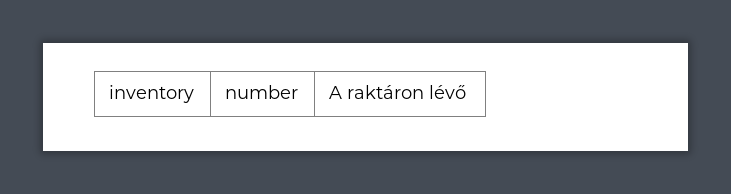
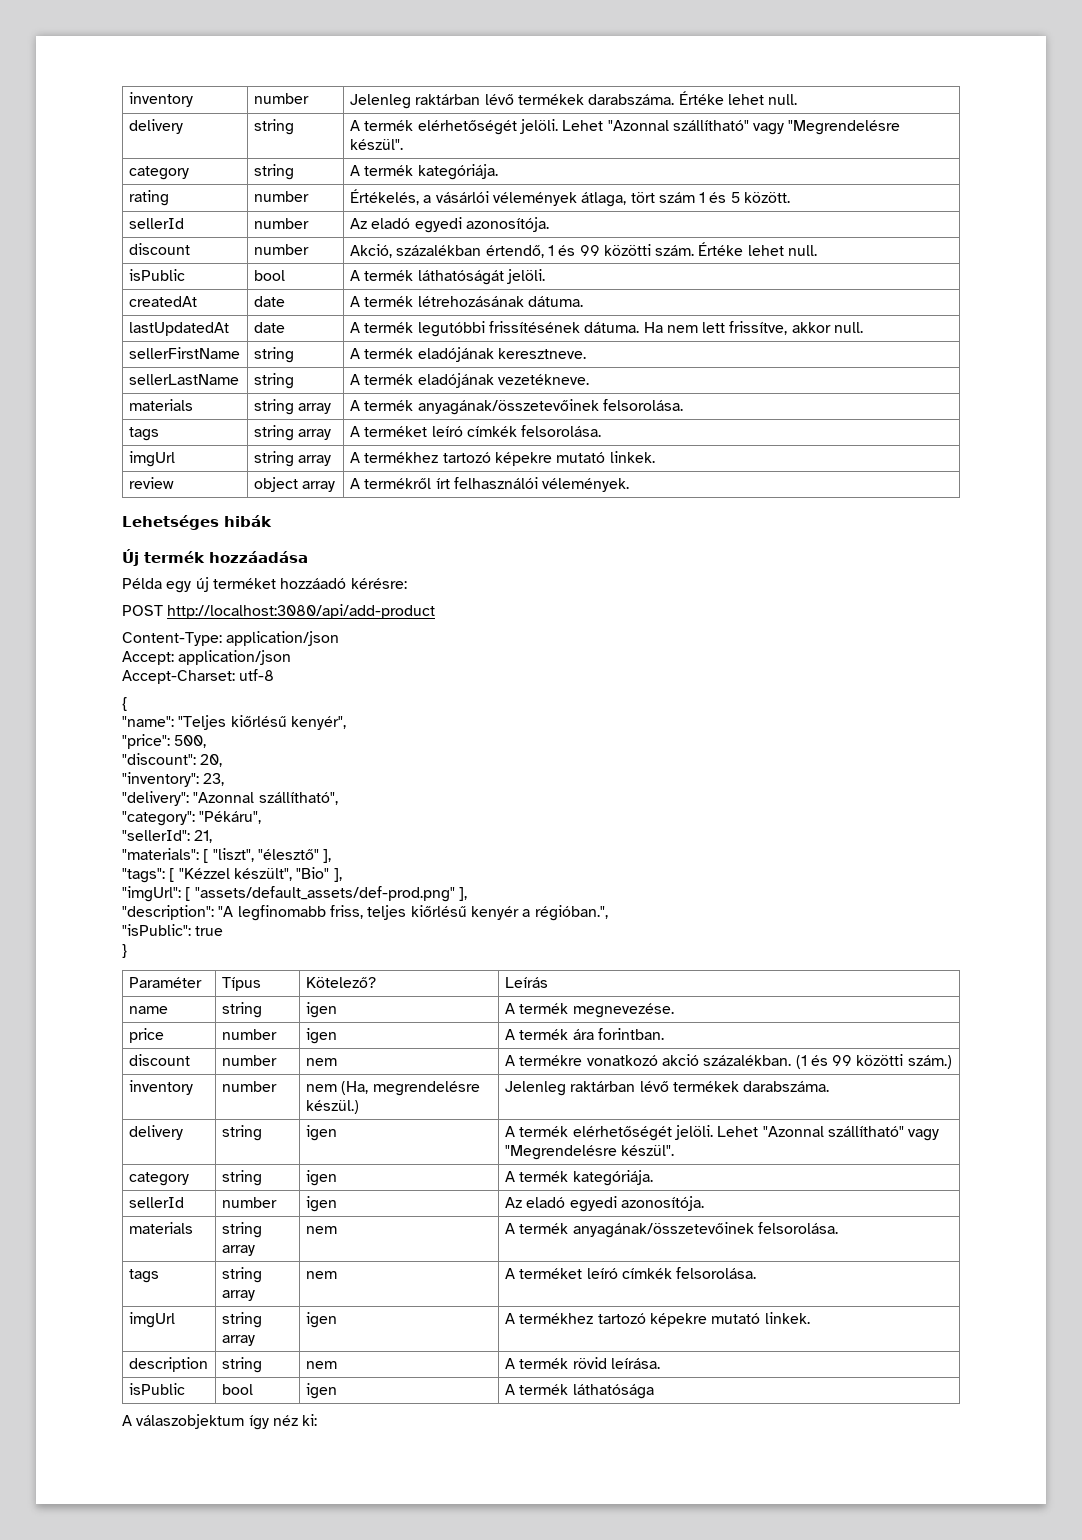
[109,85,195,103] [225,85,299,99] [329,85,467,99] inventory | number | A raktáron lévő -> [128,92,193,107] [253,93,309,104] [349,91,798,109] [128,119,183,134] [253,119,294,135] [349,119,901,135] [349,139,403,150] [128,166,189,180] [253,164,294,180] [349,164,498,180] [128,190,169,206] [253,191,309,202] [349,189,791,207] [128,218,184,229] [253,218,309,229] [349,217,549,233] [128,243,190,255] [253,244,309,255] [349,242,818,258] [128,269,185,281] [253,270,285,281] [349,269,545,285] [128,296,197,307] [253,296,285,307] [349,296,583,307] [128,322,229,336] [253,322,285,333] [349,321,864,337] [128,347,240,359] [253,347,294,363] [349,347,586,362] [128,374,239,385] [253,373,294,389] [349,373,589,388] [128,399,193,411] [253,399,332,415] [349,399,683,415] [128,427,159,441] [253,425,332,441] [349,425,602,437] [128,451,175,467] [253,451,332,467] [349,451,655,466] [128,477,174,489] [253,477,336,492] [349,477,630,492] [122,515,272,530] [122,549,308,566] [122,577,407,593] [122,604,436,619] [122,631,340,646] [122,650,292,665] [122,669,275,684] [122,697,127,711] [122,715,346,730] [122,734,207,749] [122,753,223,767] [122,772,225,787] [122,791,338,806] [122,811,262,826] [122,830,213,843] [122,848,332,863] [122,867,342,883] [122,886,467,902] [122,905,608,921] [122,924,224,936] [122,944,127,958] [128,977,202,988] [221,977,261,991] [305,977,376,988] [504,977,548,988] [128,1006,168,1014] [221,1002,262,1018] [305,1002,337,1018] [504,1003,674,1018] [128,1028,164,1043] [221,1029,277,1040] [305,1028,337,1044] [504,1028,664,1040] [128,1054,190,1066] [221,1055,277,1066] [305,1058,337,1066] [504,1054,952,1069] [128,1080,193,1095] [221,1081,277,1092] [305,1081,480,1096] [305,1100,359,1114] [504,1081,830,1096] [128,1125,183,1140] [221,1125,262,1141] [305,1125,337,1141] [504,1125,940,1141] [504,1145,675,1160] [128,1172,189,1186] [221,1170,262,1186] [305,1170,337,1186] [504,1170,653,1186] [128,1197,184,1208] [221,1197,277,1208] [305,1196,337,1212] [504,1196,704,1212] [128,1222,193,1234] [221,1222,262,1238] [221,1245,255,1256] [305,1226,337,1234] [504,1222,838,1238] [128,1269,159,1283] [221,1267,262,1283] [221,1290,255,1301] [305,1271,337,1279] [504,1267,757,1279] [128,1312,175,1328] [221,1312,262,1328] [221,1335,255,1346] [305,1312,337,1328] [504,1312,810,1327] [128,1357,208,1372] [221,1357,262,1373] [305,1361,337,1369] [504,1357,660,1369] [128,1383,185,1395] [221,1384,253,1395] [305,1383,337,1399] [504,1384,654,1399] [122,1414,318,1430] inventory | number | Jelenleg raktárban lévő termékek darabszáma. Értéke lehet null. // delivery | string | A termék elérhetőségét jelöli. Lehet "Azonnal szállítható" vagy "Megrendelésre készül". // category | string | A termék kategóriája. // rating | number | Értékelés, a vásárlói vélemények átlaga, tört szám 1 és 5 között. // sellerId | number | Az eladó egyedi azonosítója. // discount | number | Akció, százalékban értendő, 1 és 99 közötti szám. Értéke lehet null. // isPublic | bool | A termék láthatóságát jelöli. // createdAt | date | A termék létrehozásának dátuma. // lastUpdatedAt | date | A termék legutóbbi frissítésének dátuma. Ha nem lett frissítve, akkor null. // sellerFirstName | string | A termék eladójának keresztneve. // sellerLastName | string | A termék eladójának vezetékneve. // materials | string array | A termék anyagának/összetevőinek felsorolása. // tags | string array | A terméket leíró címkék felsorolása. // imgUrl | string array | A termékhez tartozó képekre mutató linkek. // review | object array | A termékről írt felhasználói vélemények. // Lehetséges hibák // Új termék hozzáadása // Példa egy új terméket hozzáadó kérésre: // POST http://localhost:3080/api/add-product // Content-Type: application/json // Accept: application/json // Accept-Charset: utf-8 // { // "name": "Teljes kiőrlésű kenyér", // "price": 500, // "discount": 20, // "inventory": 23, // "delivery": "Azonnal szállítható", // "category": "Pékáru", // "sellerId": 21, // "materials": [ "liszt", "élesztő" ], // "tags": [ "Kézzel készült", "Bio" ], // "imgUrl": [ "assets/default_assets/def-prod.png" ], // "description": "A legfinomabb friss, teljes kiőrlésű kenyér a régióban.", // "isPublic": true // } // Paraméter | Típus | Kötelező? | Leírás // name | string | igen | A termék megnevezése. // price | number | igen | A termék ára forintban. // discount | number | nem | A termékre vonatkozó akció százalékban. (1 és 99 közötti szám.) // inventory | number | nem (Ha, megrendelésre készül.) | Jelenleg raktárban lévő termékek darabszáma. // delivery | string | igen | A termék elérhetőségét jelöli. Lehet "Azonnal szállítható" vagy "Megrendelésre készül". // category | string | igen | A termék kategóriája. // sellerId | number | igen | Az eladó egyedi azonosítója. // materials | string array | nem | A termék anyagának/összetevőinek felsorolása. // tags | string array | nem | A terméket leíró címkék felsorolása. // imgUrl | string array | igen | A termékhez tartozó képekre mutató linkek. // description | string | nem | A termék rövid leírása. // isPublic | bool | igen | A termék láthatósága // A válaszobjektum így néz ki:

